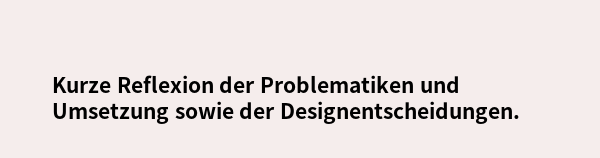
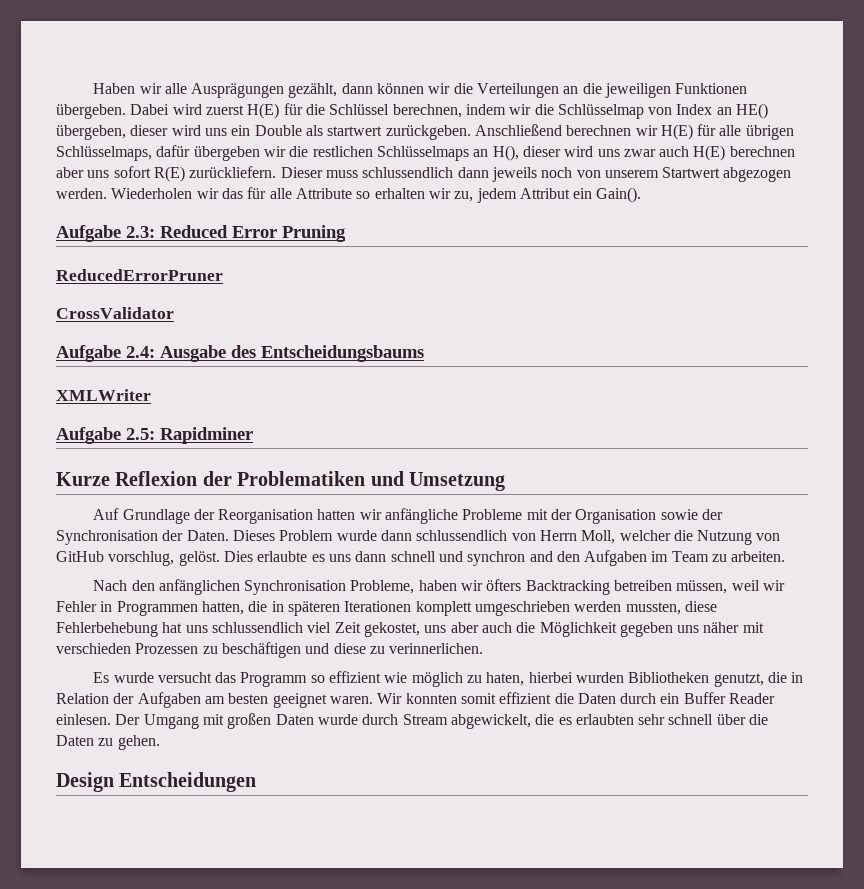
(52, 85) none -> [93,83,748,98] [56,103,769,119] [56,124,794,140] [56,145,795,161] [56,166,792,182] [56,187,642,203] [56,225,346,242] [56,269,223,281] [56,307,174,319] [56,345,424,362] [56,389,151,401] [56,427,253,444] Haben wir alle Ausprägungen gezählt, dann können wir die Verteilungen an die jeweiligen Funktionen übergeben. Dabei wird zuerst H(E) für die Schlüssel berechnen, indem wir die Schlüsselmap von Index an HE() übergeben, dieser wird uns ein Double als startwert zurückgeben. Anschließend berechnen wir H(E) für alle übrigen Schlüsselmaps, dafür übergeben wir die restlichen Schlüsselmaps an H(), dieser wird uns zwar auch H(E) berechnen aber uns sofort R(E) zurückliefern. Dieser muss schlussendlich dann jeweils noch von unserem Startwert abgezogen werden. Wiederholen wir das für alle Attribute so erhalten wir zu, jedem Attribut ein Gain(). // Aufgabe 2.3: Reduced Error Pruning // ReducedErrorPruner // CrossValidator // Aufgabe 2.4: Ausgabe des Entscheidungsbaums // XMLWriter // Aufgabe 2.5: Rapidminer //
[174,101,521,124] sowie der Designentscheidungen. -> [93,508,724,524] [56,530,781,545] [56,550,786,566] [93,579,786,595] [56,601,717,616] [56,622,764,637] [56,642,484,658] [93,671,804,687] [56,692,776,708] [56,713,769,729] [56,735,160,750] [56,772,257,792] // Auf Grundlage der Reorganisation hatten wir anfängliche Probleme mit der Organisation sowie der Synchronisation der Daten. Dieses Problem wurde dann schlussendlich von Herrn Moll, welcher die Nutzung von GitHub vorschlug, gelöst. Dies erlaubte es uns dann schnell und synchron and den Aufgaben im Team zu arbeiten. // Nach den anfänglichen Synchronisation Probleme, haben wir öfters Backtracking betreiben müssen, weil wir Fehler in Programmen hatten, die in späteren Iterationen komplett umgeschrieben werden mussten, diese Fehlerbehebung hat uns schlussendlich viel Zeit gekostet, uns aber auch die Möglichkeit gegeben uns näher mit verschieden Prozessen zu beschäftigen und diese zu verinnerlichen. // Es wurde versucht das Programm so effizient wie möglich zu haten, hierbei wurden Bibliotheken genutzt, die in Relation der Aufgaben am besten geeignet waren. Wir konnten somit effizient die Daten durch ein Buffer Reader einlesen. Der Umgang mit großen Daten wurde durch Stream abgewickelt, die es erlaubten sehr schnell über die Daten zu gehen. // Design Entscheidungen

